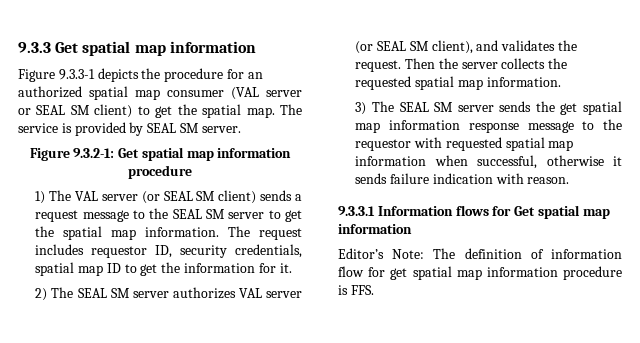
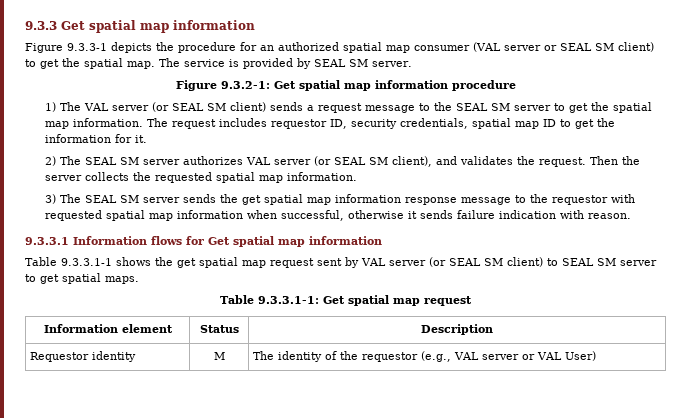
[338,248,622,259] [338,266,622,280] [338,285,374,295] Editor’s Note: The definition of information flow for get spatial map information procedure is FFS. -> [25,257,657,268] [25,273,139,284] [220,295,472,306] [43,324,173,333] [199,325,239,333] [421,324,493,335] [30,351,137,362] [213,352,225,360] [253,351,597,362] Table 9.3.3.1-1 shows the get spatial map request sent by VAL server (or SEAL SM client) to SEAL SM server to get spatial maps. // Table 9.3.3.1-1: Get spatial map request // Information element | Status | Description // Requestor identity | M | The identity of the requestor (e.g., VAL server or VAL User)

